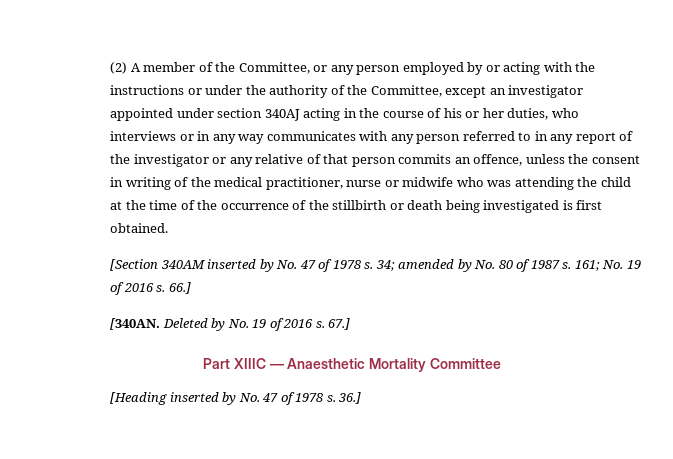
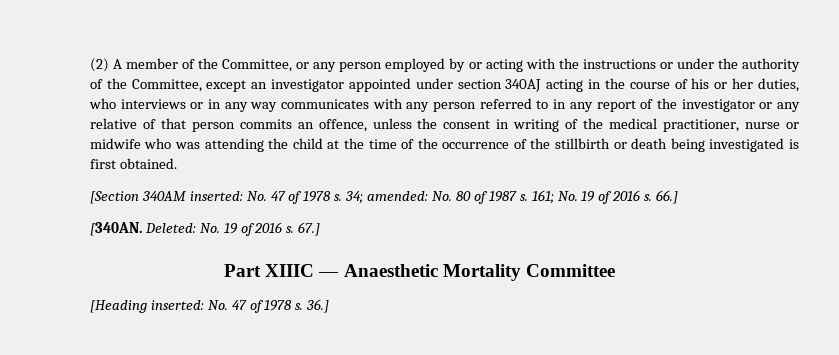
[207,259,274,272] inserted by -> [189,191,243,201] inserted:
[398,259,472,272] amended by -> [367,191,429,201] amended:
[162,318,226,331] Deleted by -> [144,223,196,233] Deleted:
[169,392,237,405] inserted by -> [150,300,204,310] inserted:

